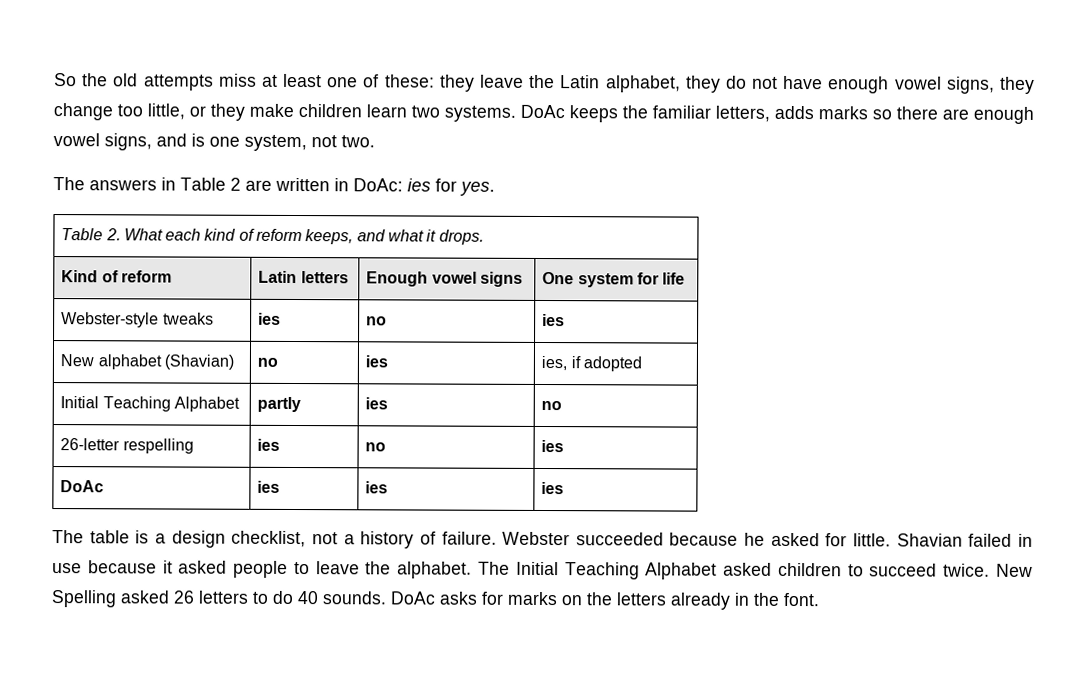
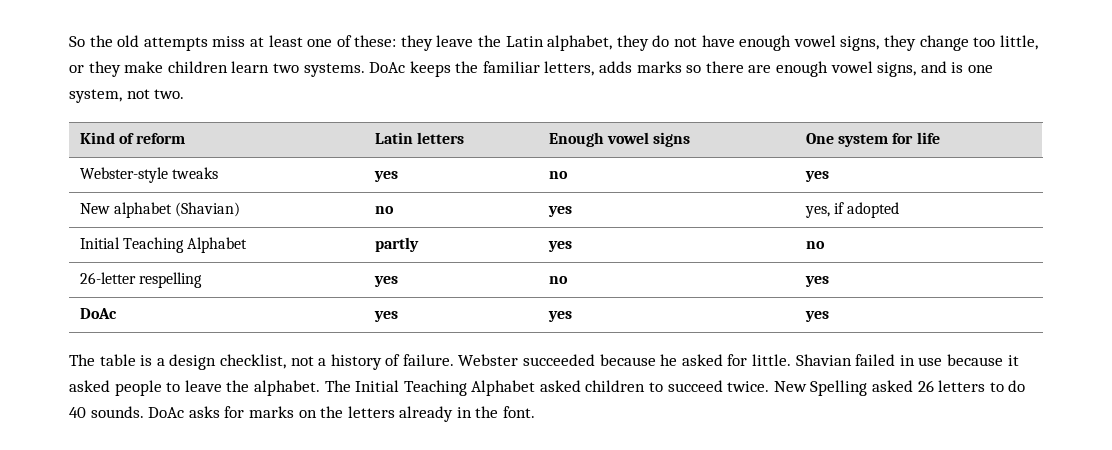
[53,177,495,196] [61,228,484,245] // The answers in Table 2 are written in DoAc: ies for yes. // Table 2. What each kind of reform keeps, and what it drops. -> (185, 94) none
[258,312,282,325] [366,316,388,326] [542,313,566,327] ies | no | ies -> [373,171,398,182] [548,171,568,179] [804,171,829,182] yes | no | yes
[365,355,389,368] [541,355,568,371] ies | ies, -> [547,206,572,217] [804,206,830,218] yes | yes,
[365,397,389,410] ies -> [547,241,572,252] yes
[257,438,281,451] [365,442,387,452] [541,439,565,453] ies | no | ies -> [373,276,398,287] [548,276,568,284] [804,276,829,287] yes | no | yes
[257,480,281,493] [365,481,389,494] [541,481,565,495] ies | ies | ies -> [373,311,398,322] [547,311,572,322] [804,311,829,322] yes | yes | yes

